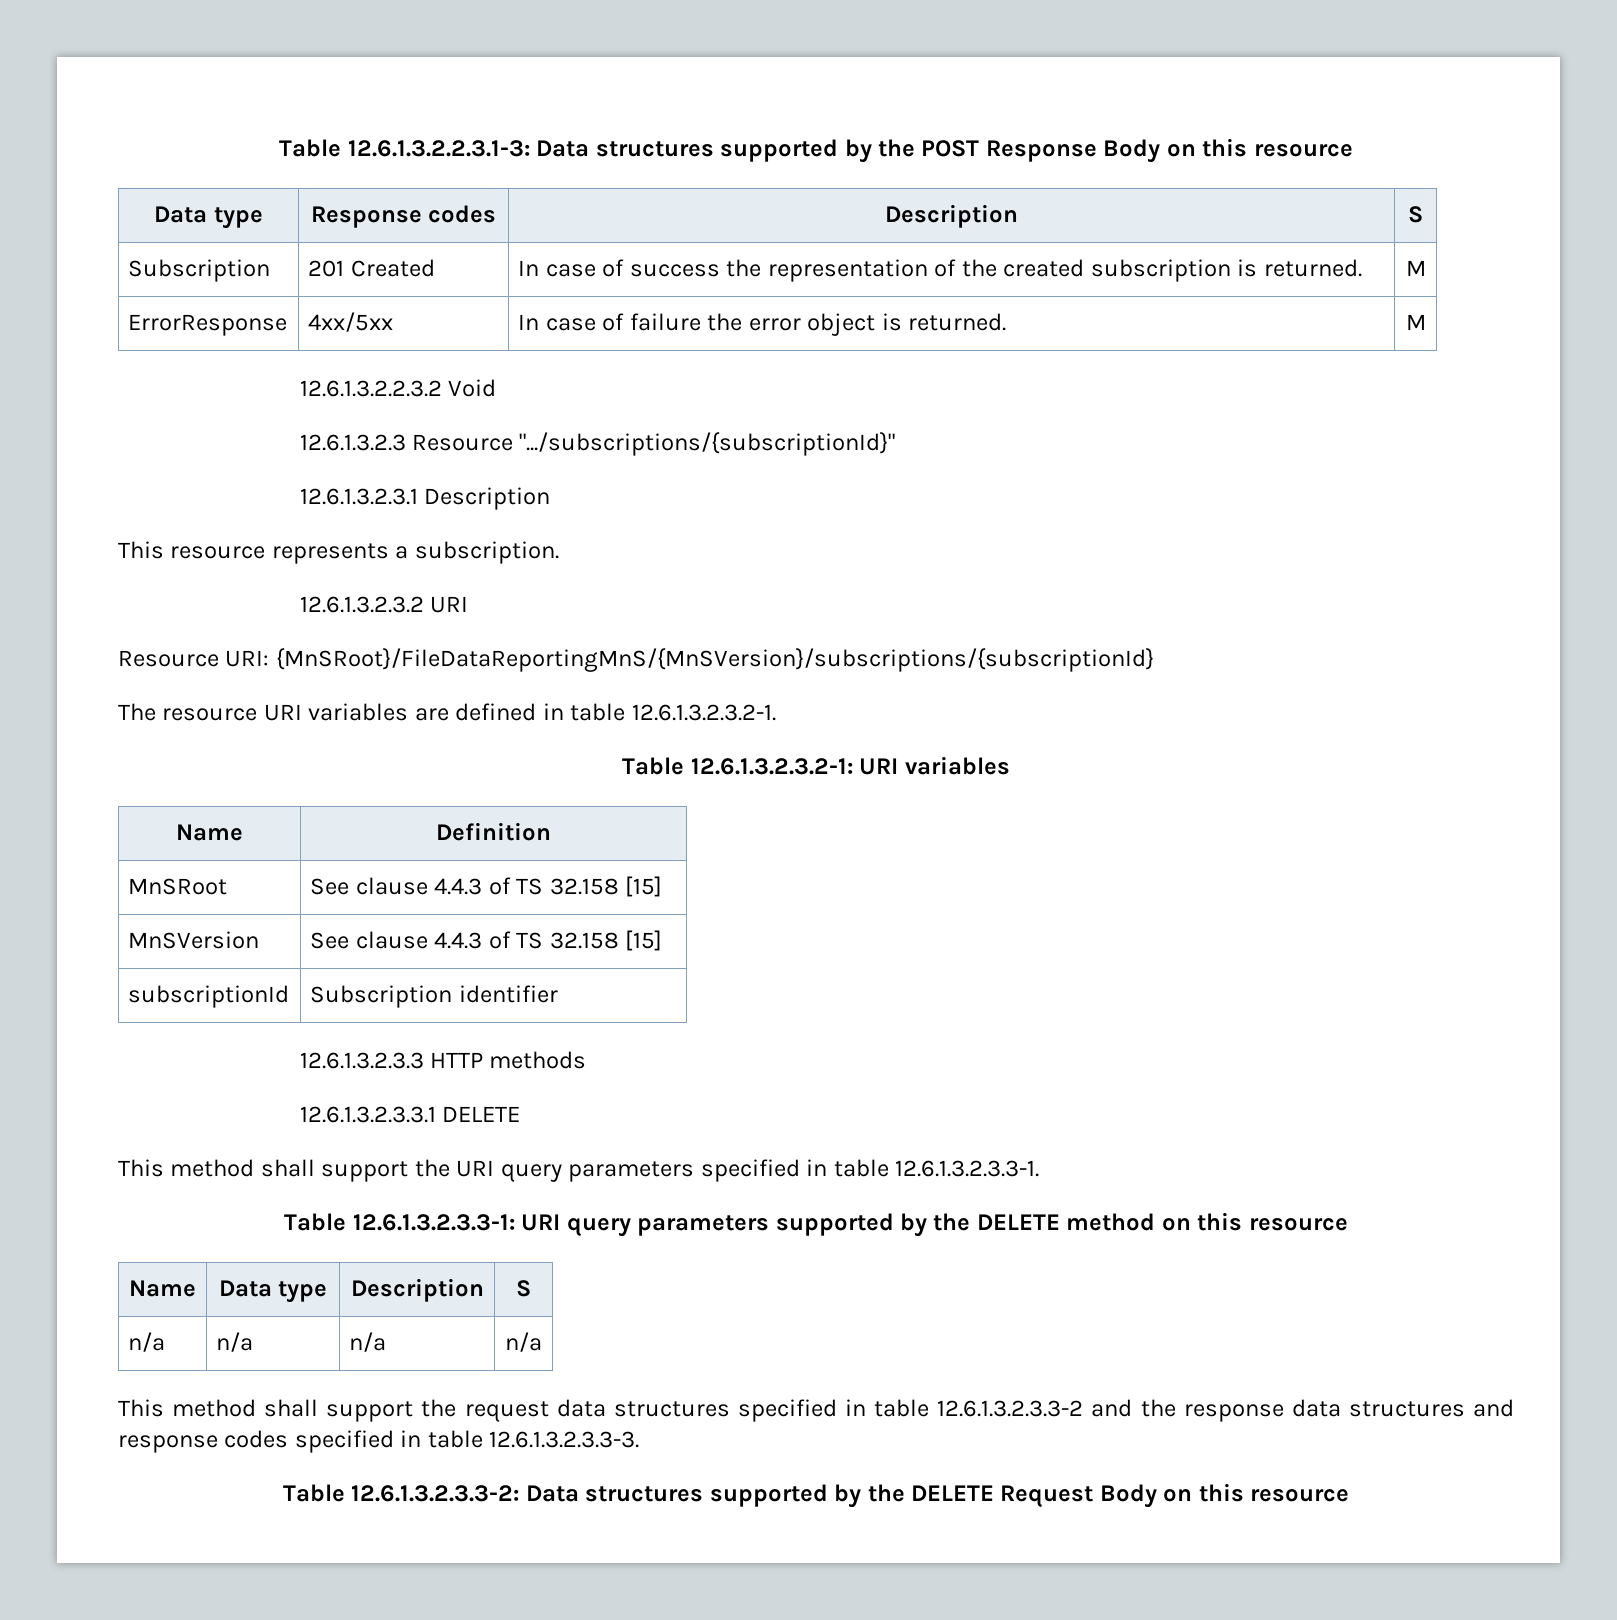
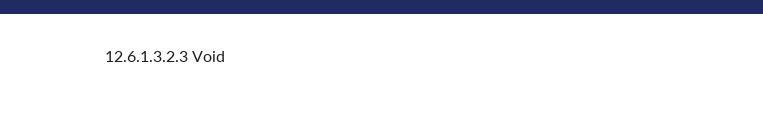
[279,138,1353,163] [154,206,263,229] [310,205,497,228] [885,204,1018,228] [1408,206,1423,223] [128,259,271,282] [308,259,435,277] [518,259,1362,282] [1405,260,1426,276] [128,314,288,336] [308,312,394,332] [518,313,1007,336] [1405,314,1426,330] [299,379,496,397] [299,432,896,456] [299,487,550,510] [118,541,559,564] [299,596,468,613] [118,648,1154,672] [118,703,776,721] [622,756,1010,775] [176,824,243,841] [436,822,551,841] [128,878,228,895] [310,876,663,897] [128,931,260,949] [310,930,663,951] [128,985,290,1008] [310,985,558,1008] [299,1051,587,1069] [299,1106,520,1123] [118,1159,1040,1182] [284,1212,1348,1237] [129,1280,196,1297] [218,1280,328,1303] [350,1278,484,1302] [516,1280,531,1297] [128,1332,166,1352] [216,1332,254,1352] [349,1332,387,1352] [505,1332,542,1352] [118,1399,1514,1422] [118,1430,640,1453] [282,1483,1350,1508] Table 12.6.1.3.2.2.3.1-3: Data structures supported by the POST Response Body on this resource // Data type | Response codes | Description | S // Subscription | 201 Created | In case of success the representation of the created subscription is returned. | M // ErrorResponse | 4xx/5xx | In case of failure the error object is returned. | M // 12.6.1.3.2.2.3.2 Void // 12.6.1.3.2.3 Resource ".../subscriptions/{subscriptionId}" // 12.6.1.3.2.3.1 Description // This resource represents a subscription. // 12.6.1.3.2.3.2 URI // Resource URI: {MnSRoot}/FileDataReportingMnS/{MnSVersion}/subscriptions/{subscriptionId} // The resource URI variables are defined in table 12.6.1.3.2.3.2-1. // Table 12.6.1.3.2.3.2-1: URI variables // Name | Definition // MnSRoot | See clause 4.4.3 of TS 32.158 [15] // MnSVersion | See clause 4.4.3 of TS 32.158 [15] // subscriptionId | Subscription identifier // 12.6.1.3.2.3.3 HTTP methods // 12.6.1.3.2.3.3.1 DELETE // This method shall support the URI query parameters specified in table 12.6.1.3.2.3.3-1. // Table 12.6.1.3.2.3.3-1: URI query parameters supported by the DELETE method on this resource // Name | Data type | Description | S // n/a | n/a | n/a | n/a // This method shall support the request data structures specified in table 12.6.1.3.2.3.3-2 and the response data structures and response codes specified in table 12.6.1.3.2.3.3-3. // Table 12.6.1.3.2.3.3-2: Data structures supported by the DELETE Request Body on this resource -> [104,51,225,62] 12.6.1.3.2.3 Void

